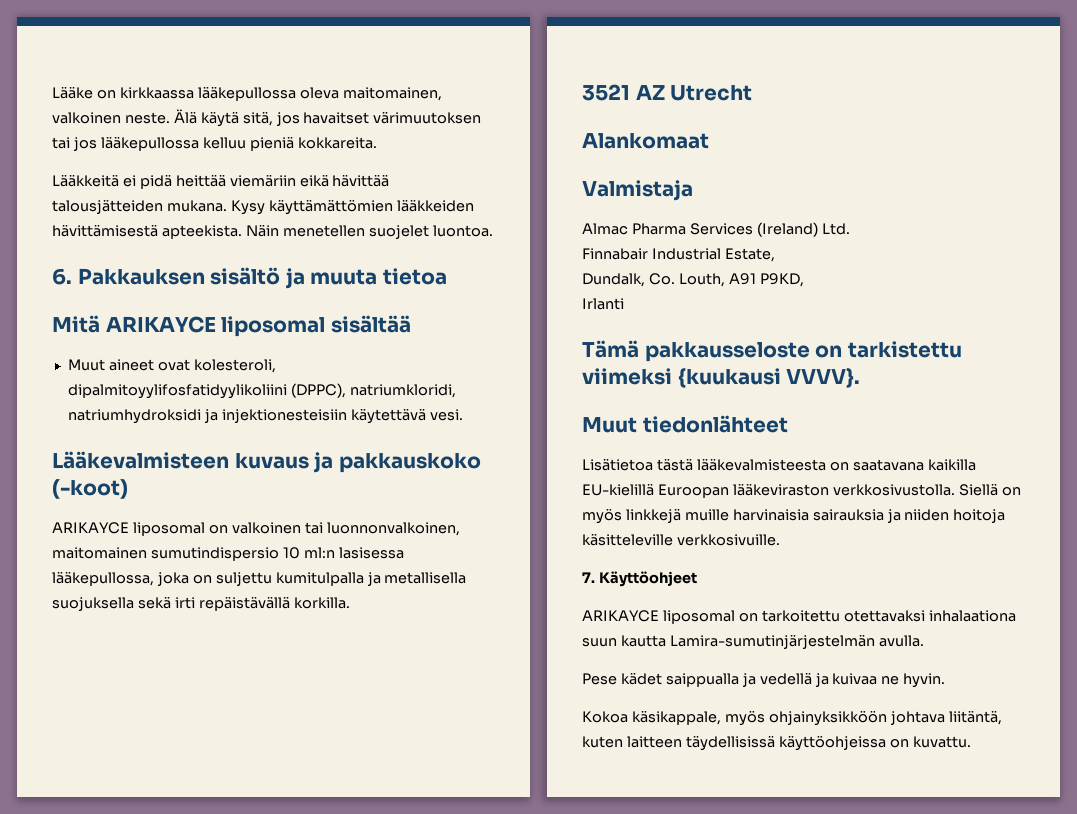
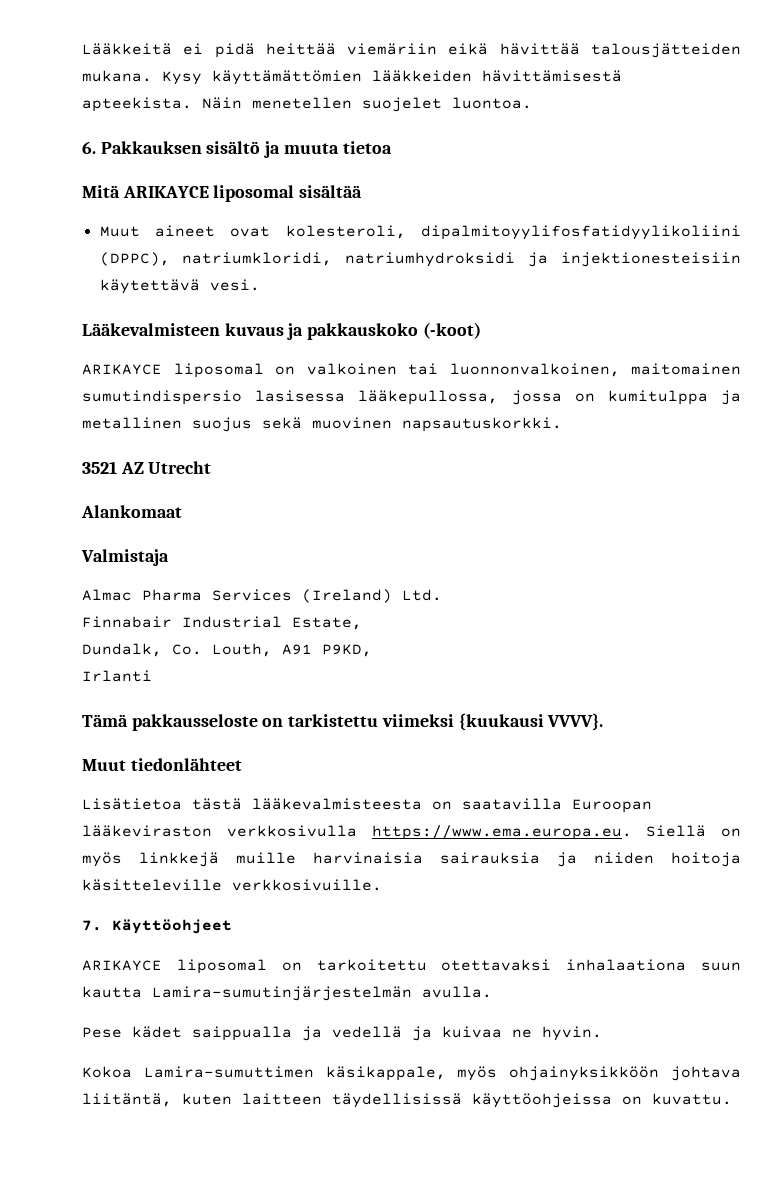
[52,86,442,101] [52,109,482,127] [52,136,377,151] Lääke on kirkkaassa lääkepullossa oleva maitomainen, valkoinen neste. Älä käytä sitä, jos havaitset värimuutoksen tai jos lääkepullossa kelluu pieniä kokkareita. // -> (82, 49) none
[282,547,404,559] [52,571,467,586] [52,596,350,611] 10 ml:n lasisessa lääkepullossa, joka on suljettu kumitulpalla ja metallisella suojuksella sekä irti repäistävällä korkilla. -> [255,390,741,405] [82,417,562,432] lasisessa lääkepullossa, jossa on kumitulppa ja metallinen suojus sekä muovinen napsautuskorkki.
[852,459,976,471] [582,483,955,498] saatavana kaikilla EU-kielillä Euroopan lääkeviraston verkkosivustolla. -> [462,798,652,813] [82,825,632,840] saatavilla Euroopan lääkeviraston verkkosivulla https://www.ema.europa.eu.
(628, 717) none -> [143,1066,314,1078] Lamira-sumuttimen

